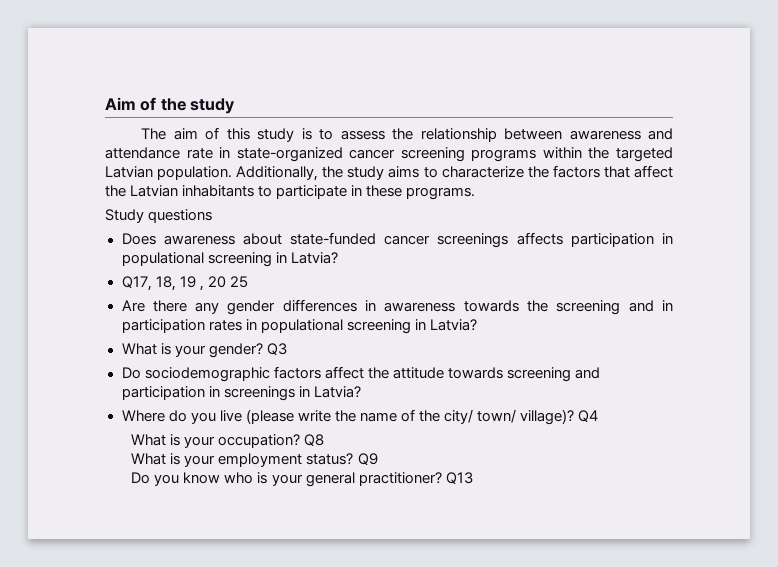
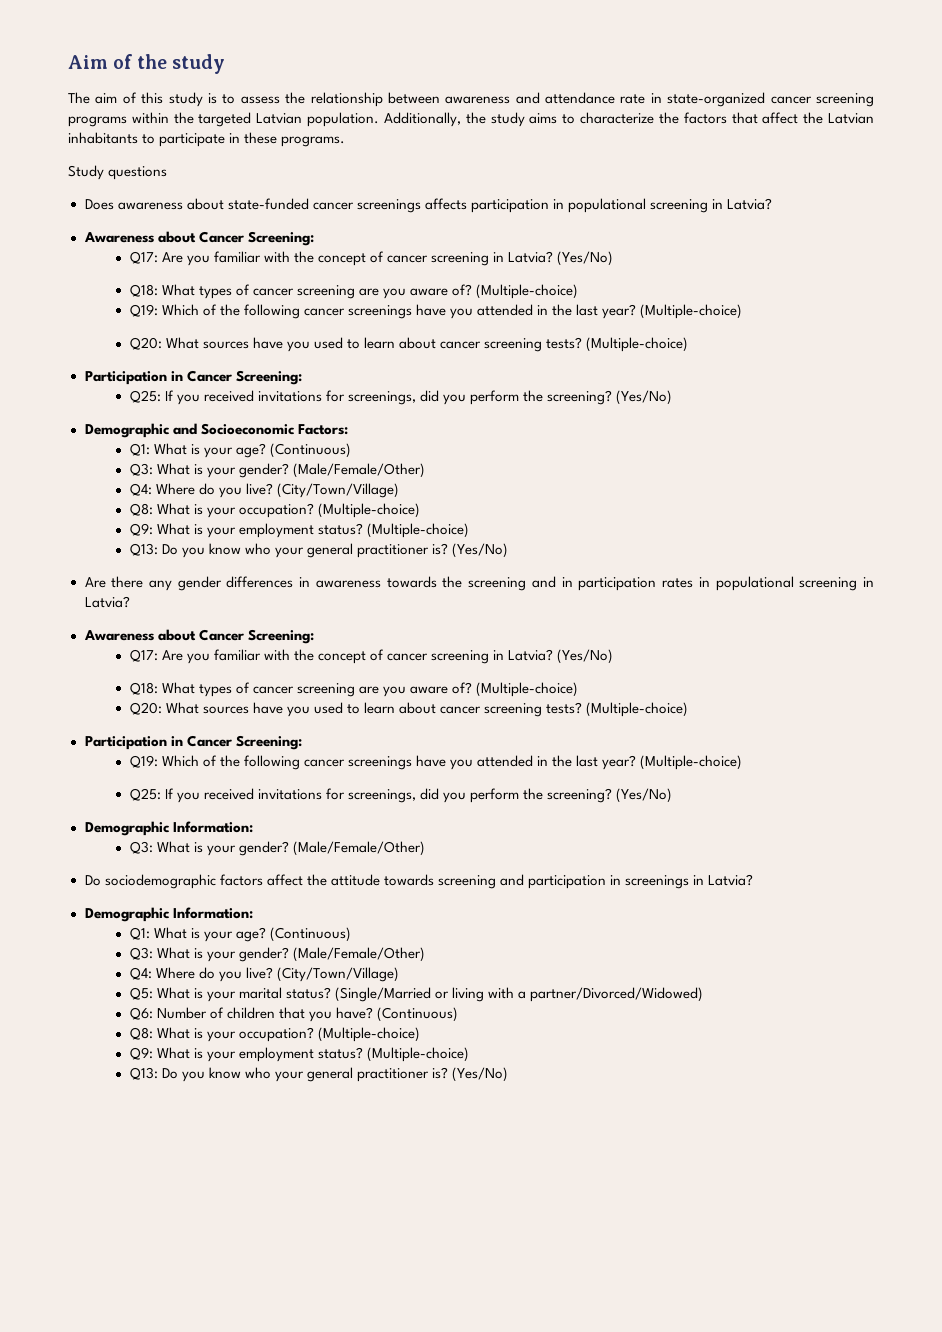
[121,276,248,291] Q17, 18, 19 , 20 25 -> [83,231,314,246] [129,251,614,266] [129,284,579,299] [129,304,743,319] [129,337,689,352] [84,370,302,385] [129,390,673,405] [84,423,348,438] [129,443,351,458] [129,463,425,478] [129,483,399,498] [129,503,420,518] [129,523,469,538] [129,543,509,558] Awareness about Cancer Screening: // Q17: Are you familiar with the concept of cancer screening in Latvia? (Yes/No) // Q18: What types of cancer screening are you aware of? (Multiple-choice) // Q19: Which of the following cancer screenings have you attended in the last year? (Multiple-choice) // Q20: What sources have you used to learn about cancer screening tests? (Multiple-choice) // Participation in Cancer Screening: // Q25: If you received invitations for screenings, did you perform the screening? (Yes/No) // Demographic and Socioeconomic Factors: // Q1: What is your age? (Continuous) // Q3: What is your gender? (Male/Female/Other) // Q4: Where do you live? (City/Town/Village) // Q8: What is your occupation? (Multiple-choice) // Q9: What is your employment status? (Multiple-choice) // Q13: Do you know who your general practitioner is? (Yes/No)
[121,343,287,358] What is your gender? Q3 -> [83,629,314,644] [129,649,614,664] [129,682,579,697] [129,702,689,717] [84,735,302,750] [129,755,743,770] [129,788,673,803] [84,821,253,836] [129,841,425,856] Awareness about Cancer Screening: // Q17: Are you familiar with the concept of cancer screening in Latvia? (Yes/No) // Q18: What types of cancer screening are you aware of? (Multiple-choice) // Q20: What sources have you used to learn about cancer screening tests? (Multiple-choice) // Participation in Cancer Screening: // Q19: Which of the following cancer screenings have you attended in the last year? (Multiple-choice) // Q25: If you received invitations for screenings, did you perform the screening? (Yes/No) // Demographic Information: // Q3: What is your gender? (Male/Female/Other)
[121,409,599,425] [131,434,325,448] [131,453,378,467] [131,472,473,487] Where do you live (please write the name of the city/ town/ village)? Q4 // What is your occupation? Q8 // What is your employment status? Q9 // Do you know who is your general practitioner? Q13 -> [84,907,253,922] [129,927,351,942] [129,947,425,962] [129,967,399,982] [129,987,704,1002] [129,1007,459,1022] [129,1027,420,1042] [129,1047,469,1062] [129,1067,509,1082] Demographic Information: // Q1: What is your age? (Continuous) // Q3: What is your gender? (Male/Female/Other) // Q4: Where do you live? (City/Town/Village) // Q5: What is your marital status? (Single/Married or living with a partner/Divorced/Widowed) // Q6: Number of children that you have? (Continuous) // Q8: What is your occupation? (Multiple-choice) // Q9: What is your employment status? (Multiple-choice) // Q13: Do you know who your general practitioner is? (Yes/No)

